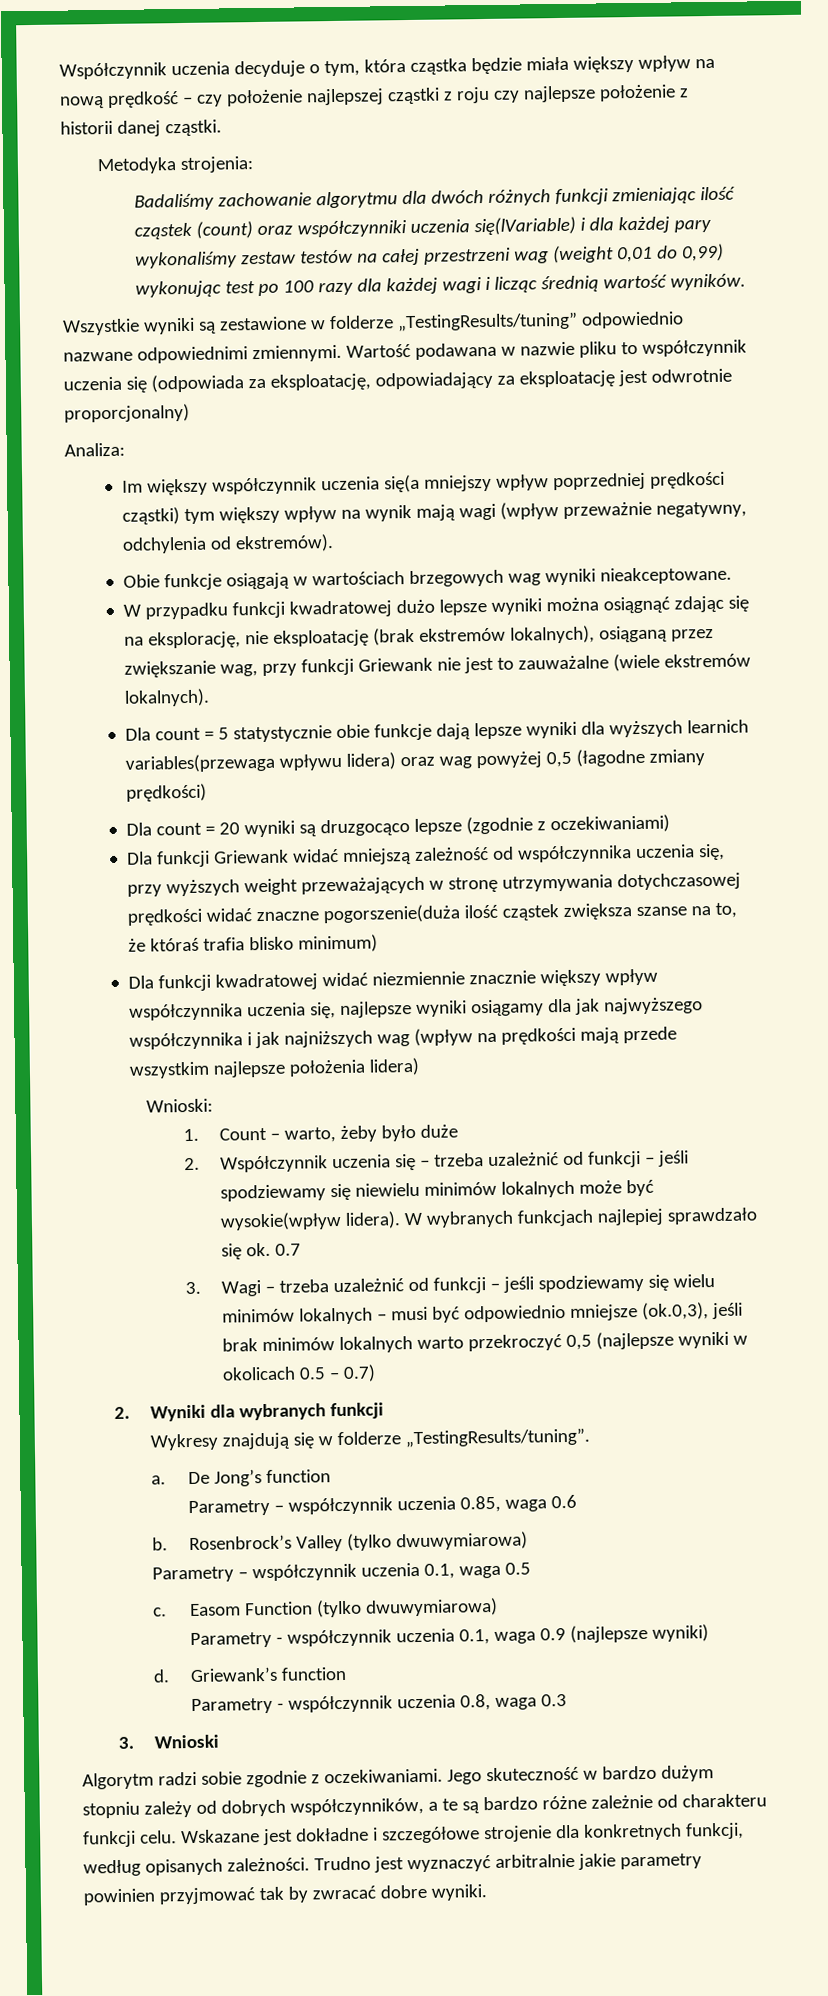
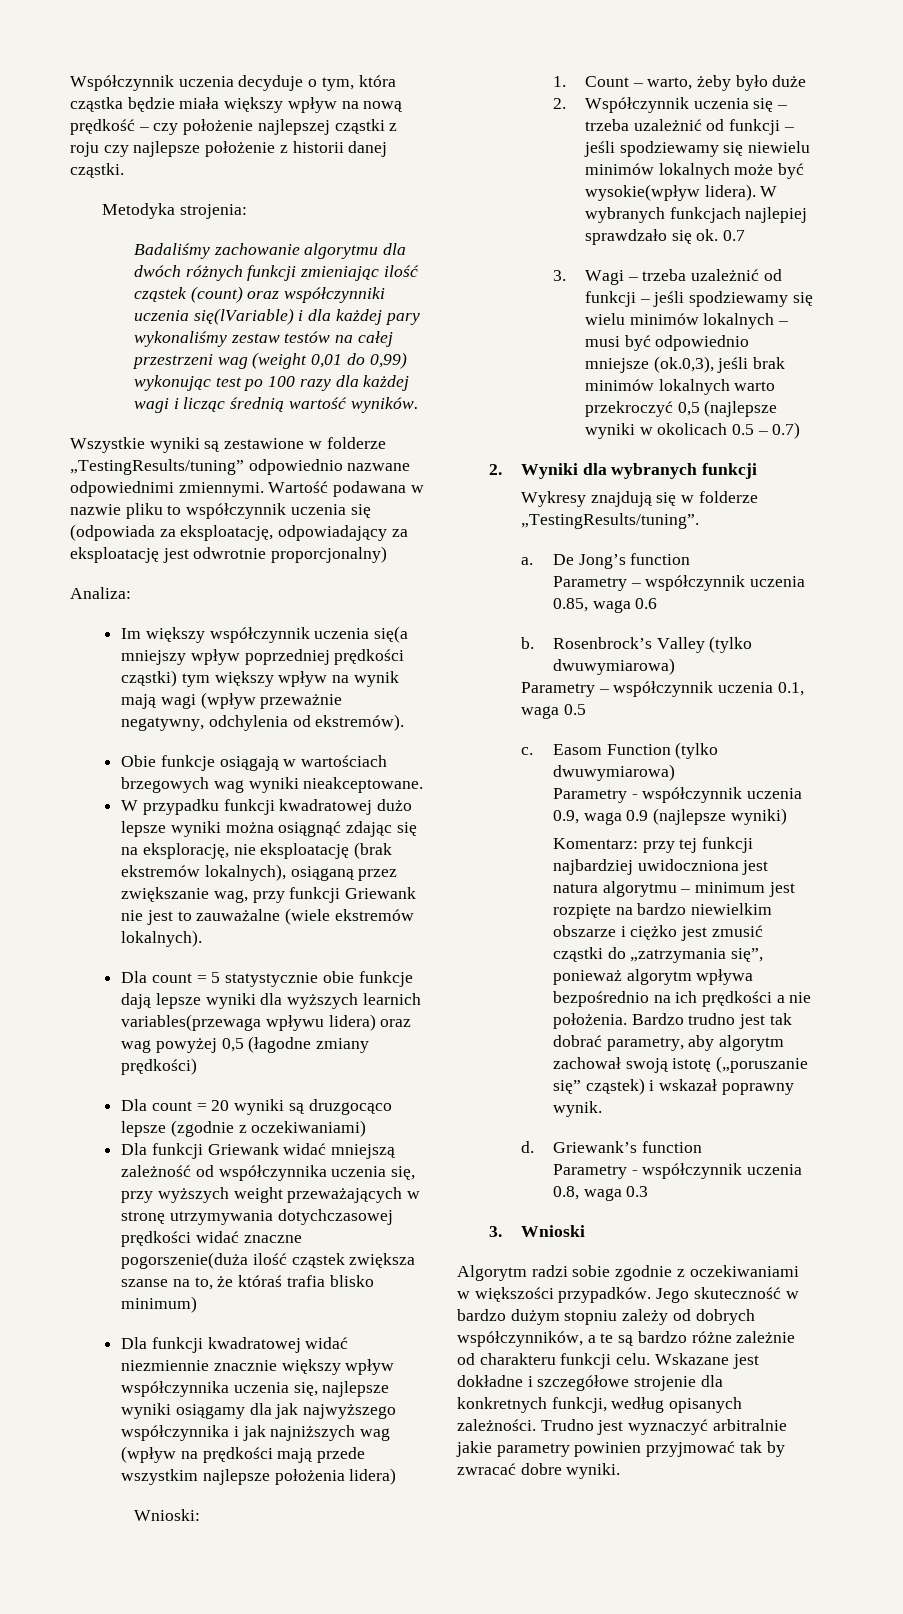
[458,1629,490,1645] 0.1, -> [552,810,579,824] 0.9,
(709, 1633) none -> [552,837,754,853] [552,859,769,875] [552,881,795,897] [552,903,773,919] [552,925,763,941] [552,947,764,963] [552,969,754,985] [552,991,812,1007] [552,1013,792,1029] [552,1035,785,1051] [552,1056,809,1073] [552,1078,794,1095] [552,1101,602,1117] // Komentarz: przy tej funkcji najbardziej uwidoczniona jest natura algorytmu – minimum jest rozpięte na bardzo niewielkim obszarze i ciężko jest zmusić cząstki do „zatrzymania się”, ponieważ algorytm wpływa bezpośrednio na ich prędkości a nie położenia. Bardzo trudno jest tak dobrać parametry, aby algorytm zachował swoją istotę („poruszanie się” cząstek) i wskazał poprawny wynik.
[323,1768,443,1784] oczekiwaniami. -> [689,1265,799,1277] [457,1287,652,1303] oczekiwaniami w większości przypadków.

